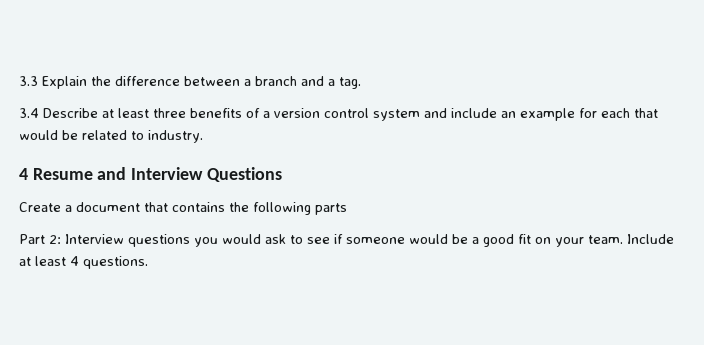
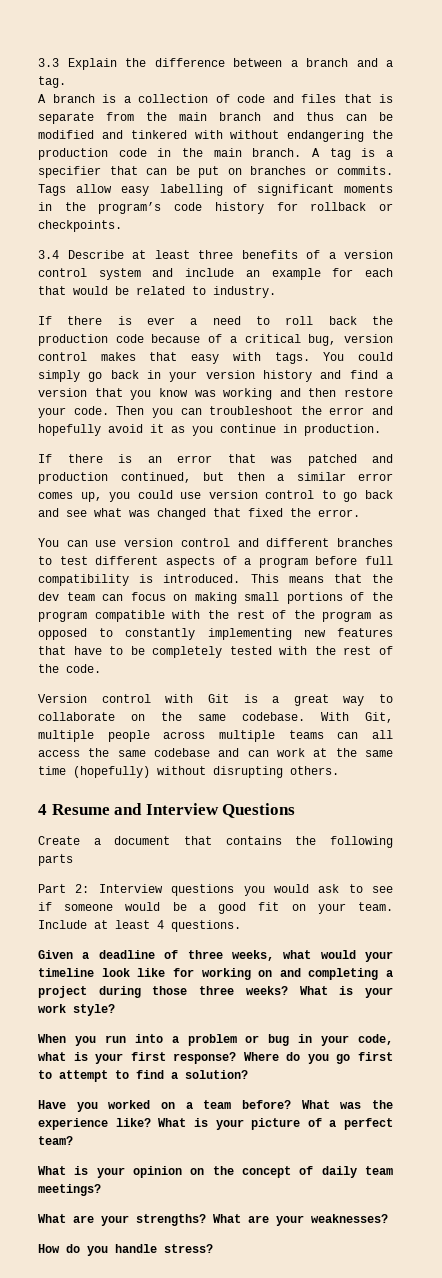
(361, 83) none -> [38,94,393,103] [38,112,393,124] [38,130,394,142] [38,148,394,160] [38,166,393,178] [38,184,393,196] [38,202,393,214] [38,220,122,232] // A branch is a collection of code and files that is separate from the main branch and thus can be modified and tinkered with without endangering the production code in the main branch. A tag is a specifier that can be put on branches or commits. Tags allow easy labelling of significant moments in the program’s code history for rollback or checkpoints.
(203, 136) none -> [38,316,393,325] [38,334,393,346] [38,352,394,364] [38,370,393,382] [38,388,393,400] [38,406,393,418] [38,424,381,436] [38,454,393,466] [38,472,393,484] [38,490,393,502] [38,508,360,520] [38,538,394,547] [38,556,393,568] [38,574,393,586] [38,592,393,604] [38,610,393,622] [38,628,393,640] [38,646,393,658] [38,664,101,673] [38,694,393,706] [38,712,393,723] [38,730,393,742] [38,748,393,757] [38,766,339,778] // If there is ever a need to roll back the production code because of a critical bug, version control makes that easy with tags. You could simply go back in your version history and find a version that you know was working and then restore your code. Then you can troubleshoot the error and hopefully avoid it as you continue in production. // If there is an error that was patched and production continued, but then a similar error comes up, you could use version control to go back and see what was changed that fixed the error. // You can use version control and different branches to test different aspects of a program before full compatibility is introduced. This means that the dev team can focus on making small portions of the program compatible with the rest of the program as opposed to constantly implementing new features that have to be completely tested with the rest of the code. // Version control with Git is a great way to collaborate on the same codebase. With Git, multiple people across multiple teams can all access the same codebase and can work at the same time (hopefully) without disrupting others.
(148, 262) none -> [38,950,393,962] [38,968,393,980] [38,986,394,998] [38,1004,115,1016] [38,1034,393,1046] [38,1052,393,1064] [38,1070,248,1082] [38,1100,393,1112] [38,1118,393,1130] [38,1136,73,1145] [38,1166,393,1178] [38,1184,101,1196] [38,1214,388,1226] [38,1244,213,1256] // Given a deadline of three weeks, what would your timeline look like for working on and completing a project during those three weeks? What is your work style? // When you run into a problem or bug in your code, what is your first response? Where do you go first to attempt to find a solution? // Have you worked on a team before? What was the experience like? What is your picture of a perfect team? // What is your opinion on the concept of daily team meetings? // What are your strengths? What are your weaknesses? // How do you handle stress?

